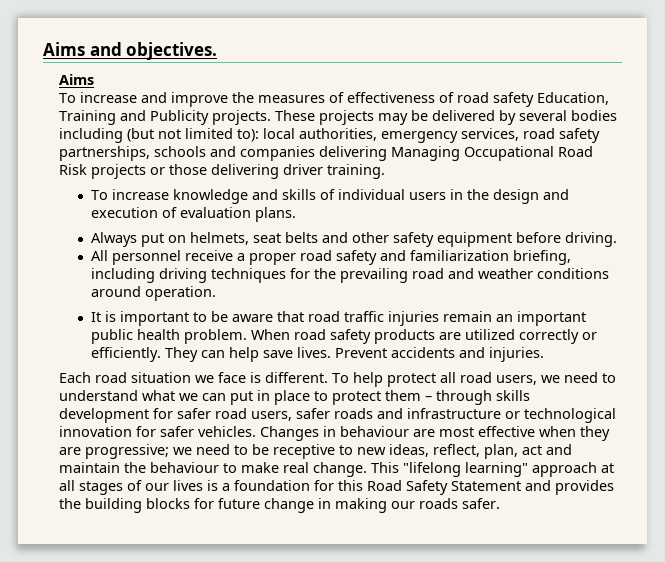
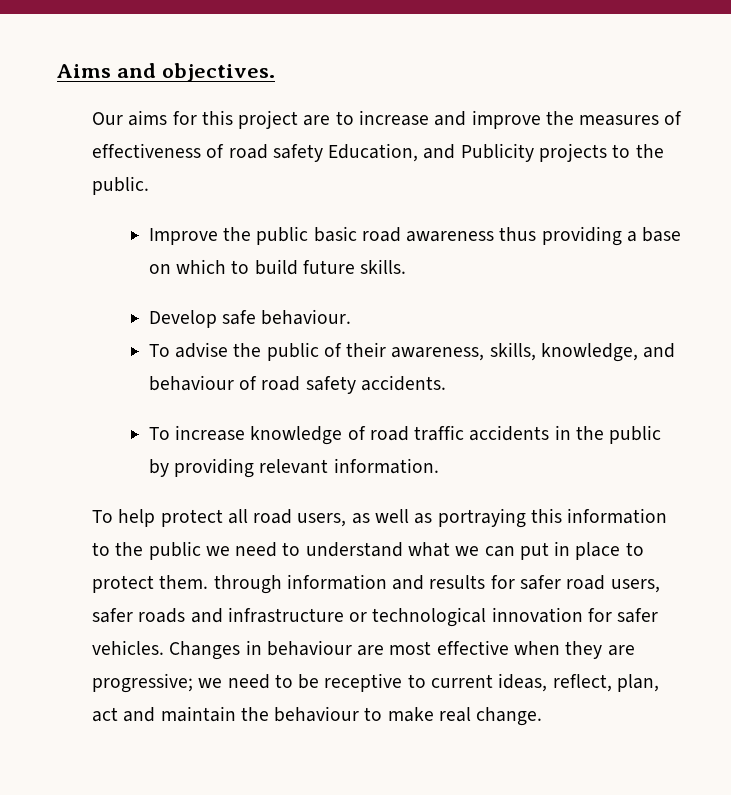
[58,74,94,85] [58,93,76,103] Aims // To -> [92,110,354,129] Our aims for this project are to
[58,110,116,125] Training -> (419, 152) none
[211,110,617,125] [58,128,600,143] [58,146,593,161] [58,164,385,179] [90,189,569,204] [90,207,296,222] [90,232,617,247] [90,250,571,265] [90,268,609,283] [90,286,216,301] [90,311,586,326] [90,329,597,344] [90,347,544,362] [58,372,328,383] projects. These projects may be delivered by several bodies including (but not limited to): local authorities, emergency services, road safety partnerships, schools and companies delivering Managing Occupational Road Risk projects or those delivering driver training. // To increase knowledge and skills of individual users in the design and execution of evaluation plans. // Always put on helmets, seat belts and other safety equipment before driving. // All personnel receive a proper road safety and familiarization briefing, including driving techniques for the prevailing road and weather conditions around operation. // It is important to be aware that road traffic injuries remain an important public health problem. When road safety products are utilized correctly or efficiently. They can help save lives. Prevent accidents and injuries. // Each road situation we face is different. -> [538,143,664,162] [92,176,150,195] [148,226,682,246] [148,259,407,275] [148,309,352,328] [148,342,676,362] [148,375,446,394] [148,425,662,445] [148,458,439,478] projects to the public. // Improve the public basic road awareness thus providing a base on which to build future skills. // Develop safe behaviour. // To advise the public of their awareness, skills, knowledge, and behaviour of road safety accidents. // To increase knowledge of road traffic accidents in the public by providing relevant information. //
(537, 380) none -> [351,508,668,528] [92,541,201,560] as well as portraying this information to the public
[384,390,530,405] [58,408,149,423] them – through skills development -> [159,574,486,594] them. through information and results
[356,447,386,455] new -> [430,674,493,688] current
[370,462,614,477] [58,480,614,495] [58,498,500,513] This "lifelong learning" approach at all stages of our lives is a foundation for this Road Safety Statement and provides the building blocks for future change in making our roads safer. -> (543, 716) none

